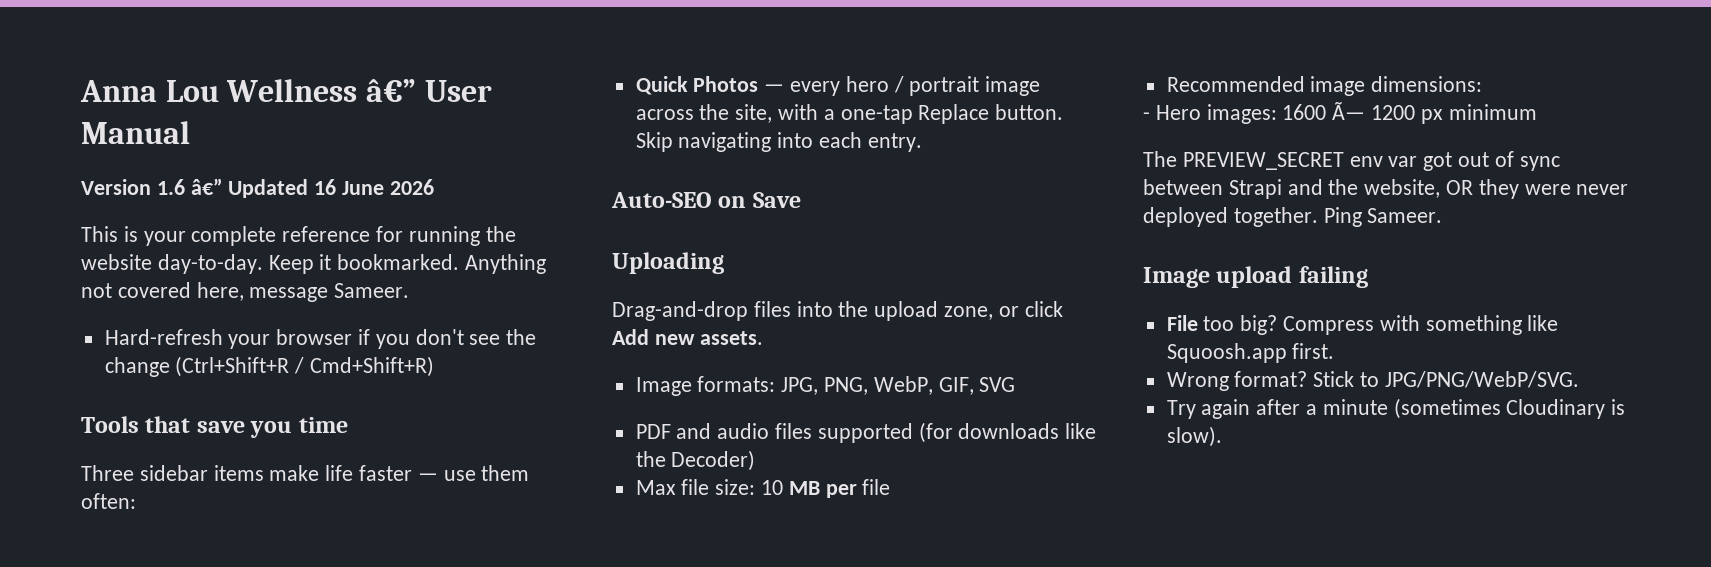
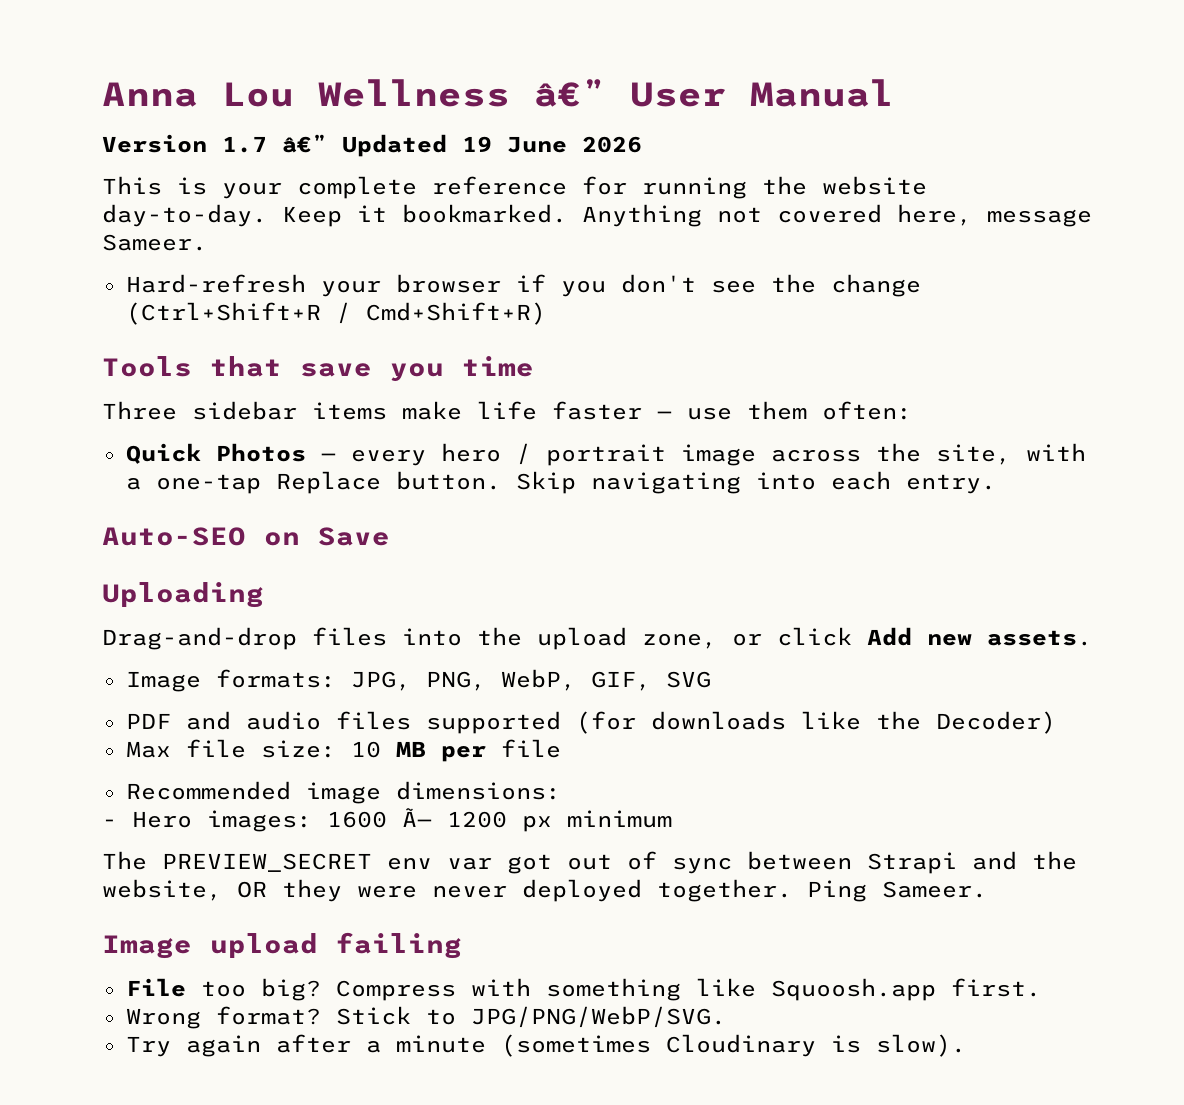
[156,179,185,195] 1.6 -> [222,136,267,153] 1.7
[314,179,337,195] 16 -> [462,136,492,152] 19

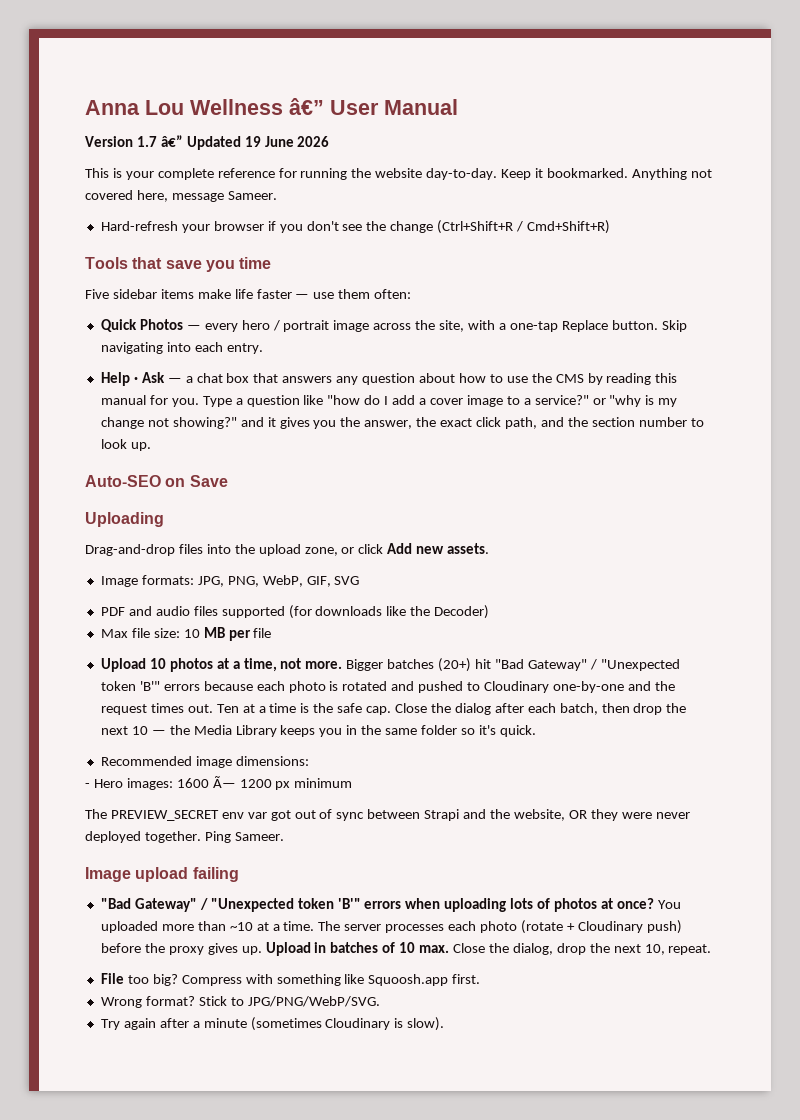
[102,401,177,420] Three -> [85,289,109,299] Five
(996, 484) none -> [100,372,678,386] [100,395,678,407] [100,417,704,429] [100,439,151,451] // Help · Ask — a chat box that answers any question about how to use the CMS by reading this manual for you. Type a question like "how do I add a cover image to a service?" or "why is my change not showing?" and it gives you the answer, the exact click path, and the section number to look up.
(561, 748) none -> [100,658,680,672] [100,681,675,693] [100,703,687,715] [100,725,536,737] // Upload 10 photos at a time, not more. Bigger batches (20+) hit "Bad Gateway" / "Unexpected token 'B'" errors because each photo is rotated and pushed to Cloudinary one-by-one and the request times out. Ten at a time is the safe cap. Close the dialog after each batch, then drop the next 10 — the Media Library keeps you in the same folder so it's quick.
(462, 945) none -> [100,898,681,912] [100,920,682,934] [100,942,712,956] // "Bad Gateway" / "Unexpected token 'B'" errors when uploading lots of photos at once? You uploaded more than ~10 at a time. The server processes each photo (rotate + Cloudinary push) before the proxy gives up. Upload in batches of 10 max. Close the dialog, drop the next 10, repeat.

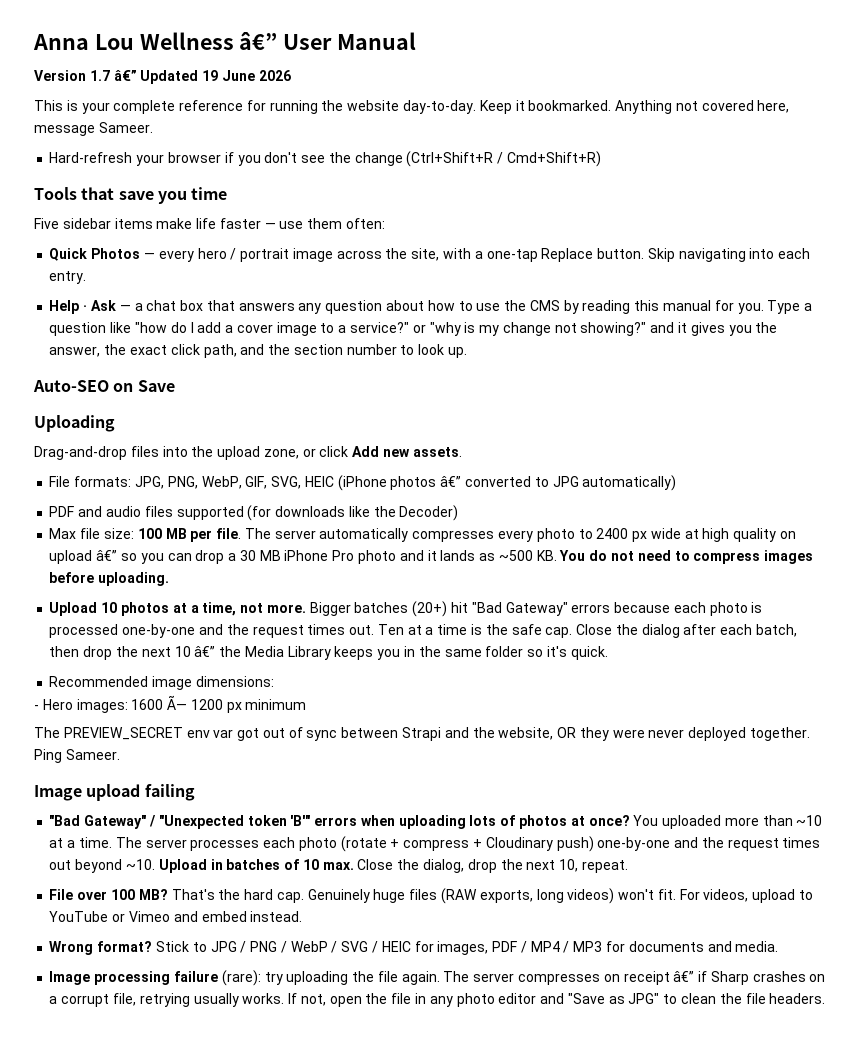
[100,576,138,587] Image -> [49,476,71,487] File
[334,576,360,585] SVG -> [271,475,677,491] SVG, HEIC (iPhone photos â€” converted to JPG automatically)
[183,629,200,638] 10 -> [137,528,162,539] 100
[253,628,272,638] file -> [216,528,796,542] [49,550,814,564] [49,572,170,586] file. The server automatically compresses every photo to 2400 px wide at high quality on upload â€” so you can drop a 30 MB iPhone Pro photo and it lands as ~500 KB. You do not need to compress images before uploading.
[589,659,680,671] [100,681,160,691] / "Unexpected token 'B'" -> (568, 609) none
[342,681,550,693] rotated and pushed to Cloudinary -> [49,624,119,638] processed
[151,730,166,735] — -> [194,646,216,657] â€”
[577,920,682,934] [100,943,262,955] Cloudinary push) before the proxy gives up. -> [403,836,821,852] [49,859,155,873] compress + Cloudinary push) one-by-one and the request times out beyond ~10.
[127,974,481,986] [100,996,380,1008] [100,1017,445,1031] too big? Compress with something like Squoosh.app first. // Wrong format? Stick to JPG/PNG/WebP/SVG. // Try again after a minute (sometimes Cloudinary is slow). -> [77,888,813,904] [49,911,303,922] [49,941,779,955] [49,970,826,986] [49,993,826,1007] over 100 MB? That's the hard cap. Genuinely huge files (RAW exports, long videos) won't fit. For videos, upload to YouTube or Vimeo and embed instead. // Wrong format? Stick to JPG / PNG / WebP / SVG / HEIC for images, PDF / MP4 / MP3 for documents and media. // Image processing failure (rare): try uploading the file again. The server compresses on receipt â€” if Sharp crashes on a corrupt file, retrying usually works. If not, open the file in any photo editor and "Save as JPG" to clean the file headers.

